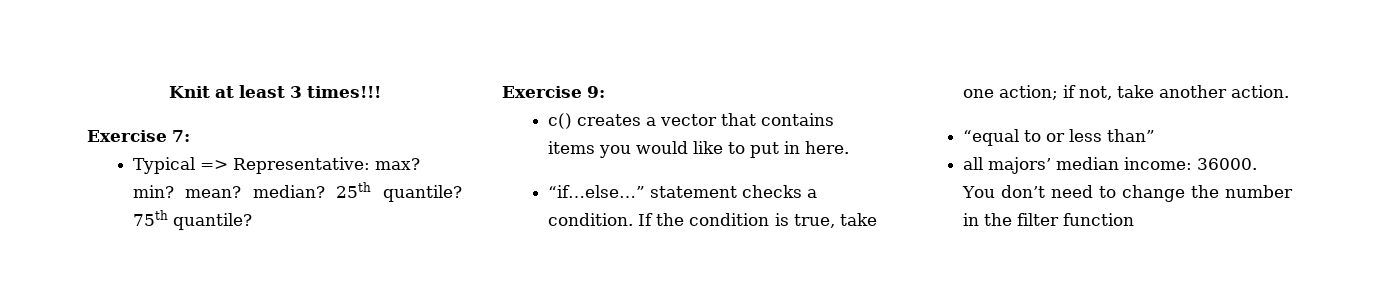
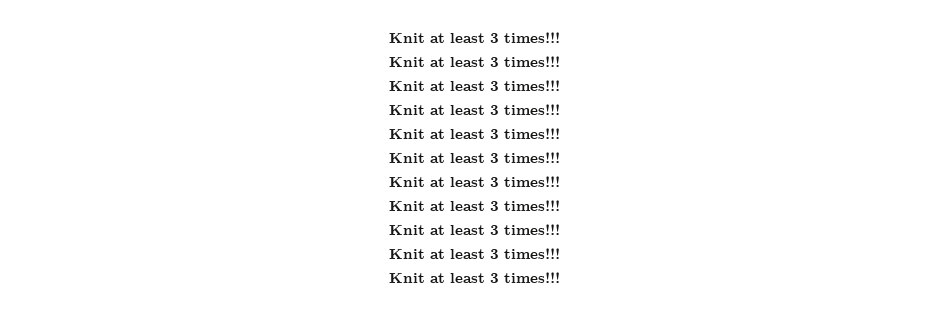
[168,85,381,98] [87,130,190,142] [132,157,420,174] [132,182,462,202] [132,210,252,230] [502,86,605,98] [547,113,834,129] [547,141,849,158] [547,185,817,198] [547,213,877,228] [962,85,1289,100] [962,129,1155,146] [962,157,1257,174] [961,185,1293,202] [962,213,1134,226] Knit at least 3 times!!! // Exercise 7: // Typical => Representative: max? min? mean? median? 25th quantile? 75th quantile? // Exercise 9: // c() creates a vector that contains items you would like to put in here. // “if…else…” statement checks a condition. If the condition is true, take one action; if not, take another action. // “equal to or less than” // all majors’ median income: 36000. You don’t need to change the number in the filter function -> [388,32,560,43] [388,56,560,67] [388,80,560,91] [388,104,560,115] [388,128,560,139] [388,152,560,163] [388,176,560,187] [388,200,560,211] [388,224,560,235] [388,248,560,259] [388,272,560,283] Knit at least 3 times!!! // Knit at least 3 times!!! // Knit at least 3 times!!! // Knit at least 3 times!!! // Knit at least 3 times!!! // Knit at least 3 times!!! // Knit at least 3 times!!! // Knit at least 3 times!!! // Knit at least 3 times!!! // Knit at least 3 times!!! // Knit at least 3 times!!!

